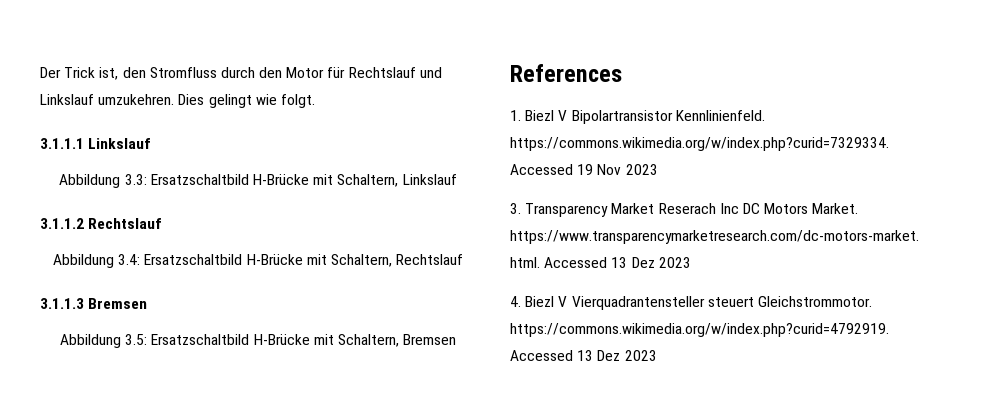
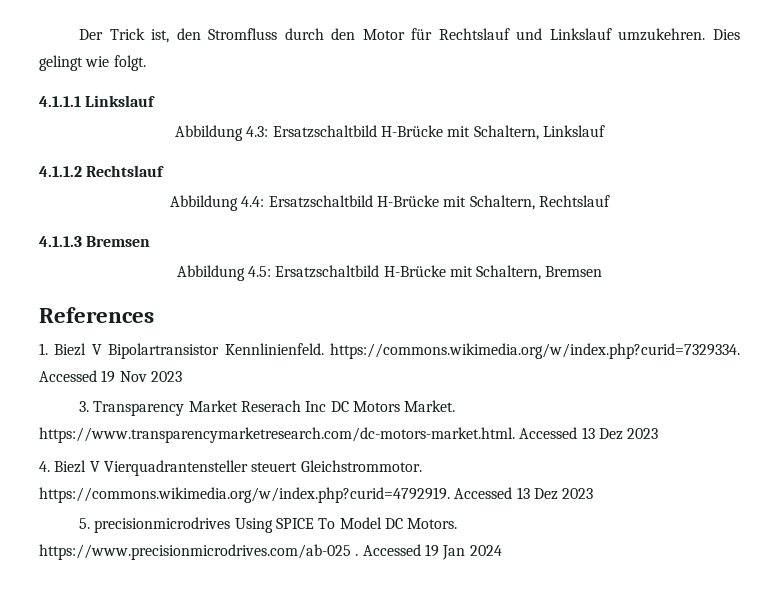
[40,138,84,149] 3.1.1.1 -> [39,96,81,107] 4.1.1.1
[124,174,147,185] 3.3: -> [246,126,269,137] 4.3:
[40,218,84,229] 3.1.1.2 -> [39,166,82,177] 4.1.1.2
[118,254,141,265] 3.4: -> [241,196,265,207] 4.4:
[40,298,84,309] 3.1.1.3 -> [39,236,82,247] 4.1.1.3
[125,334,148,345] 3.5: -> [247,266,271,277] 4.5:
(657, 355) none -> [79,517,458,533] [39,544,502,560] // 5. precisionmicrodrives Using SPICE To Model DC Motors. https://www.precisionmicrodrives.com/ab-025 . Accessed 19 Jan 2024

